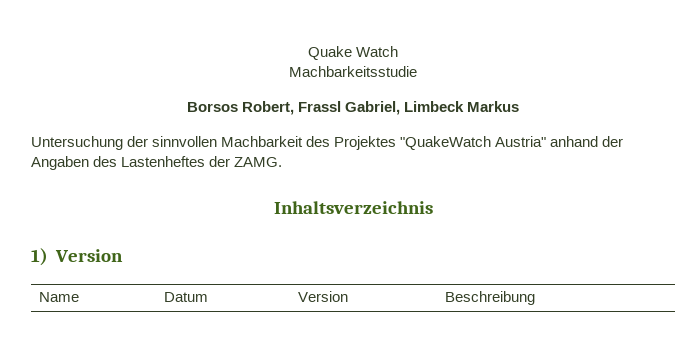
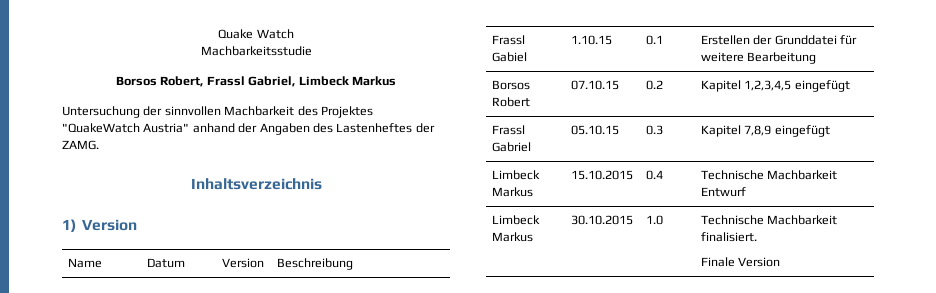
(535, 298) none -> [491,35,525,45] [491,52,527,62] [570,35,612,45] [645,35,663,45] [700,35,858,45] [700,52,817,64] [491,80,530,90] [491,97,530,107] [570,80,619,90] [645,80,663,90] [700,80,850,92] [491,125,525,135] [491,142,531,152] [570,125,619,135] [645,125,663,135] [700,125,830,137] [491,170,540,180] [491,187,533,197] [570,170,633,180] [645,170,663,180] [700,170,838,180] [700,187,746,197] [491,215,540,225] [491,232,533,242] [570,215,633,225] [645,215,663,225] [700,215,838,225] [700,232,757,242] [700,257,781,267] // Frassl Gabiel | 1.10.15 | 0.1 | Erstellen der Grunddatei für weitere Bearbeitung // Borsos Robert | 07.10.15 | 0.2 | Kapitel 1,2,3,4,5 eingefügt // Frassl Gabriel | 05.10.15 | 0.3 | Kapitel 7,8,9 eingefügt // Limbeck Markus | 15.10.2015 | 0.4 | Technische Machbarkeit Entwurf // Limbeck Markus | 30.10.2015 | 1.0 | Technische Machbarkeit finalisiert. // Finale Version

